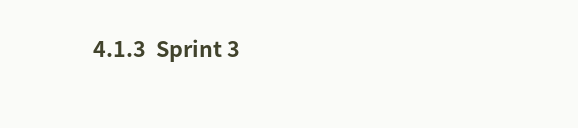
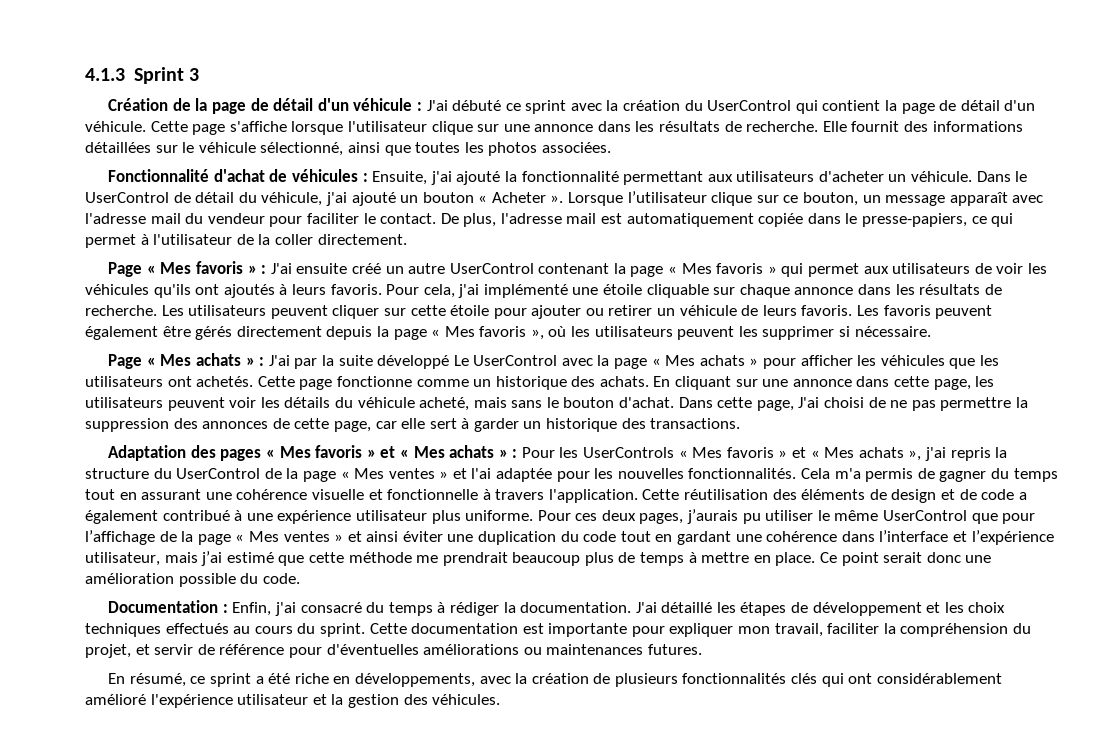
(241, 49) none -> [108,98,1036,114] [85,121,1023,135] [85,142,611,156] [108,169,1028,185] [85,191,1044,206] [85,213,1014,227] [85,234,407,248] [108,261,1047,277] [85,284,1002,298] [85,305,993,319] [85,326,931,340] [108,353,999,369] [85,376,995,390] [85,397,1028,411] [85,418,741,432] [108,445,1008,461] [85,468,1058,482] [85,489,1027,503] [85,509,1036,524] [85,530,1054,545] [85,551,992,566] [85,573,300,587] [108,600,1006,616] [85,623,1032,637] [85,644,702,658] [108,673,1002,687] [85,694,501,708] // Création de la page de détail d'un véhicule : J'ai débuté ce sprint avec la création du UserControl qui contient la page de détail d'un véhicule. Cette page s'affiche lorsque l'utilisateur clique sur une annonce dans les résultats de recherche. Elle fournit des informations détaillées sur le véhicule sélectionné, ainsi que toutes les photos associées. // Fonctionnalité d'achat de véhicules : Ensuite, j'ai ajouté la fonctionnalité permettant aux utilisateurs d'acheter un véhicule. Dans le UserControl de détail du véhicule, j'ai ajouté un bouton « Acheter ». Lorsque l’utilisateur clique sur ce bouton, un message apparaît avec l'adresse mail du vendeur pour faciliter le contact. De plus, l'adresse mail est automatiquement copiée dans le presse-papiers, ce qui permet à l'utilisateur de la coller directement. // Page « Mes favoris » : J'ai ensuite créé un autre UserControl contenant la page « Mes favoris » qui permet aux utilisateurs de voir les véhicules qu'ils ont ajoutés à leurs favoris. Pour cela, j'ai implémenté une étoile cliquable sur chaque annonce dans les résultats de recherche. Les utilisateurs peuvent cliquer sur cette étoile pour ajouter ou retirer un véhicule de leurs favoris. Les favoris peuvent également être gérés directement depuis la page « Mes favoris », où les utilisateurs peuvent les supprimer si nécessaire. // Page « Mes achats » : J'ai par la suite développé Le UserControl avec la page « Mes achats » pour afficher les véhicules que les utilisateurs ont achetés. Cette page fonctionne comme un historique des achats. En cliquant sur une annonce dans cette page, les utilisateurs peuvent voir les détails du véhicule acheté, mais sans le bouton d'achat. Dans cette page, J'ai choisi de ne pas permettre la suppression des annonces de cette page, car elle sert à garder un historique des transactions. // Adaptation des pages « Mes favoris » et « Mes achats » : Pour les UserControls « Mes favoris » et « Mes achats », j'ai repris la structure du UserControl de la page « Mes ventes » et l'ai adaptée pour les nouvelles fonctionnalités. Cela m'a permis de gagner du temps tout en assurant une cohérence visuelle et fonctionnelle à travers l'application. Cette réutilisation des éléments de design et de code a également contribué à une expérience utilisateur plus uniforme. Pour ces deux pages, j’aurais pu utiliser le même UserControl que pour l’affichage de la page « Mes ventes » et ainsi éviter une duplication du code tout en gardant une cohérence dans l’interface et l’expérience utilisateur, mais j’ai estimé que cette méthode me prendrait beaucoup plus de temps à mettre en place. Ce point serait donc une amélioration possible du code. // Documentation : Enfin, j'ai consacré du temps à rédiger la documentation. J'ai détaillé les étapes de développement et les choix techniques effectués au cours du sprint. Cette documentation est importante pour expliquer mon travail, faciliter la compréhension du projet, et servir de référence pour d'éventuelles améliorations ou maintenances futures. // En résumé, ce sprint a été riche en développements, avec la création de plusieurs fonctionnalités clés qui ont considérablement amélioré l'expérience utilisateur et la gestion des véhicules.

